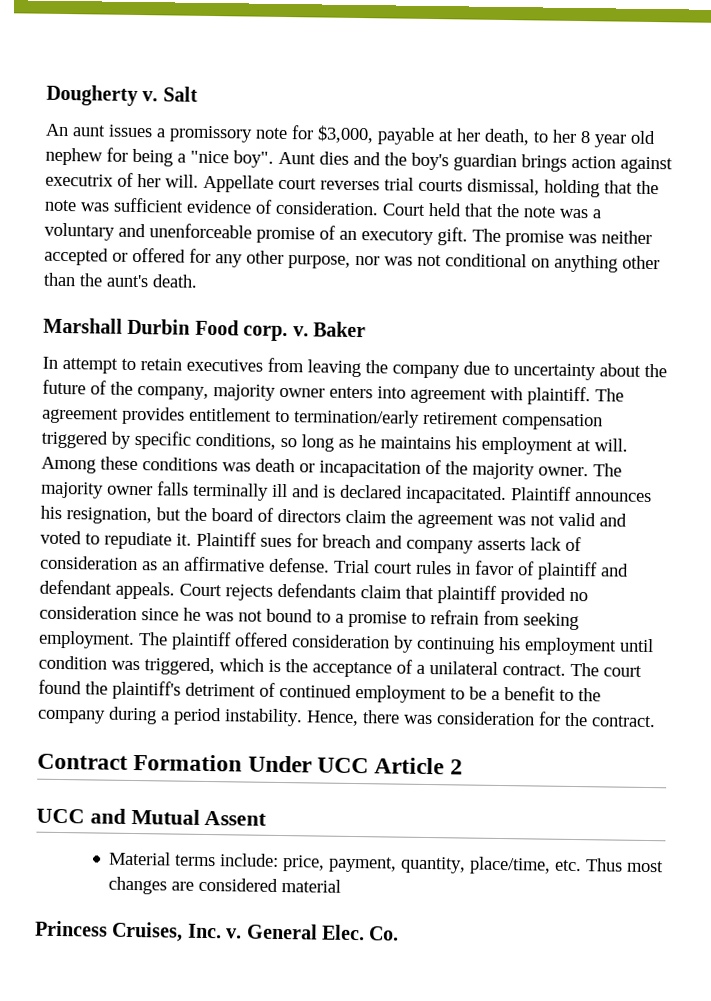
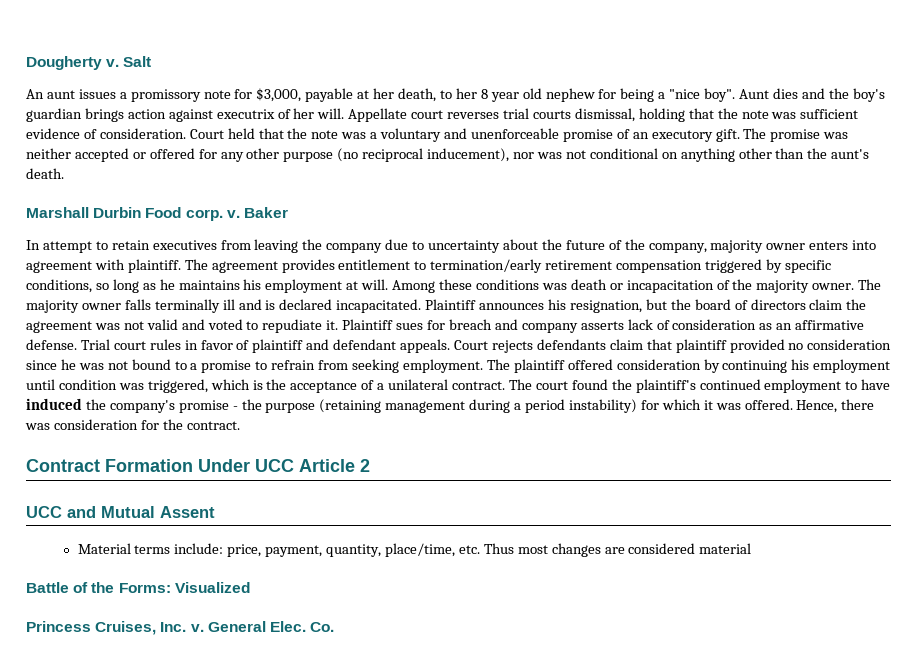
[288,255,351,269] purpose, -> [283,148,510,162] purpose (no reciprocal inducement),
[185,682,276,697] detriment of -> (696, 386) none
[469,686,601,702] [37,706,303,727] be a benefit to the company during a period instability. -> [861,379,891,390] [26,398,793,413] have induced the company's promise - the purpose (retaining management during a period instability) for which it was offered.
(342, 886) none -> [26,582,250,593] // Battle of the Forms: Visualized

